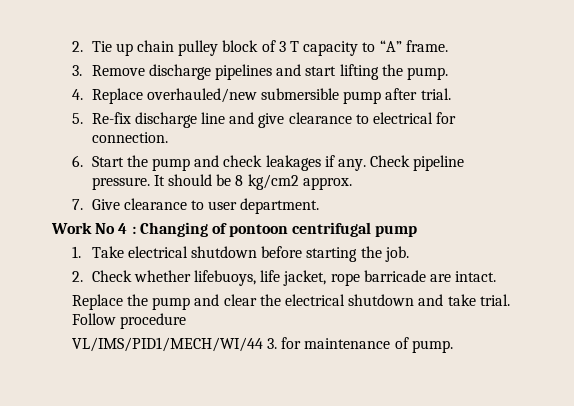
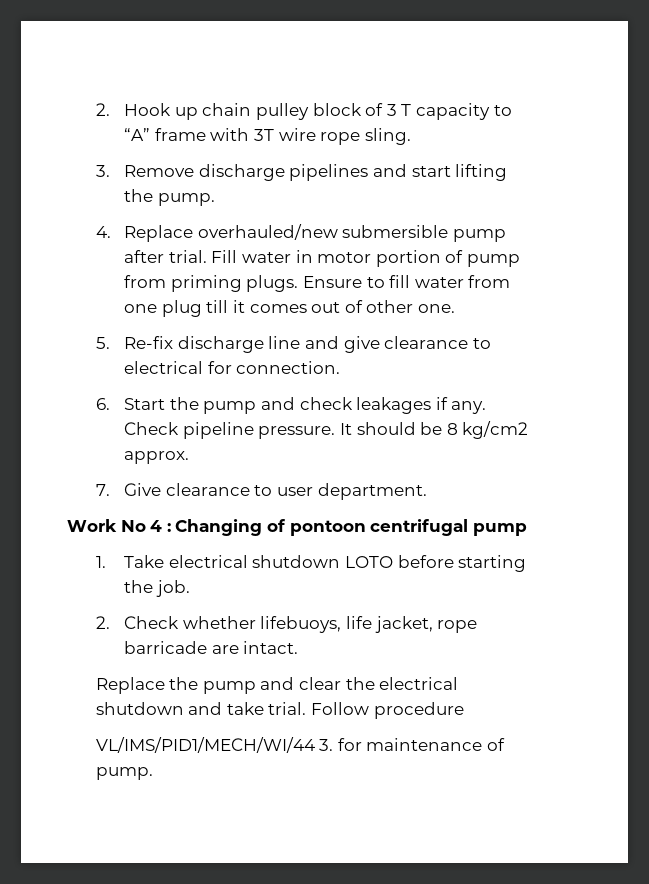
[71,41,112,52] 2. Tie -> [95,103,172,116] 2. Hook
[405,40,448,52] frame. -> [154,128,411,145] frame with 3T wire rope sling.
(451, 94) none -> [211,250,520,267] [124,275,511,292] [124,300,455,317] Fill water in motor portion of pump from priming plugs. Ensure to fill water from one plug till it comes out of other one.
(258, 252) none -> [345,556,394,568] LOTO

